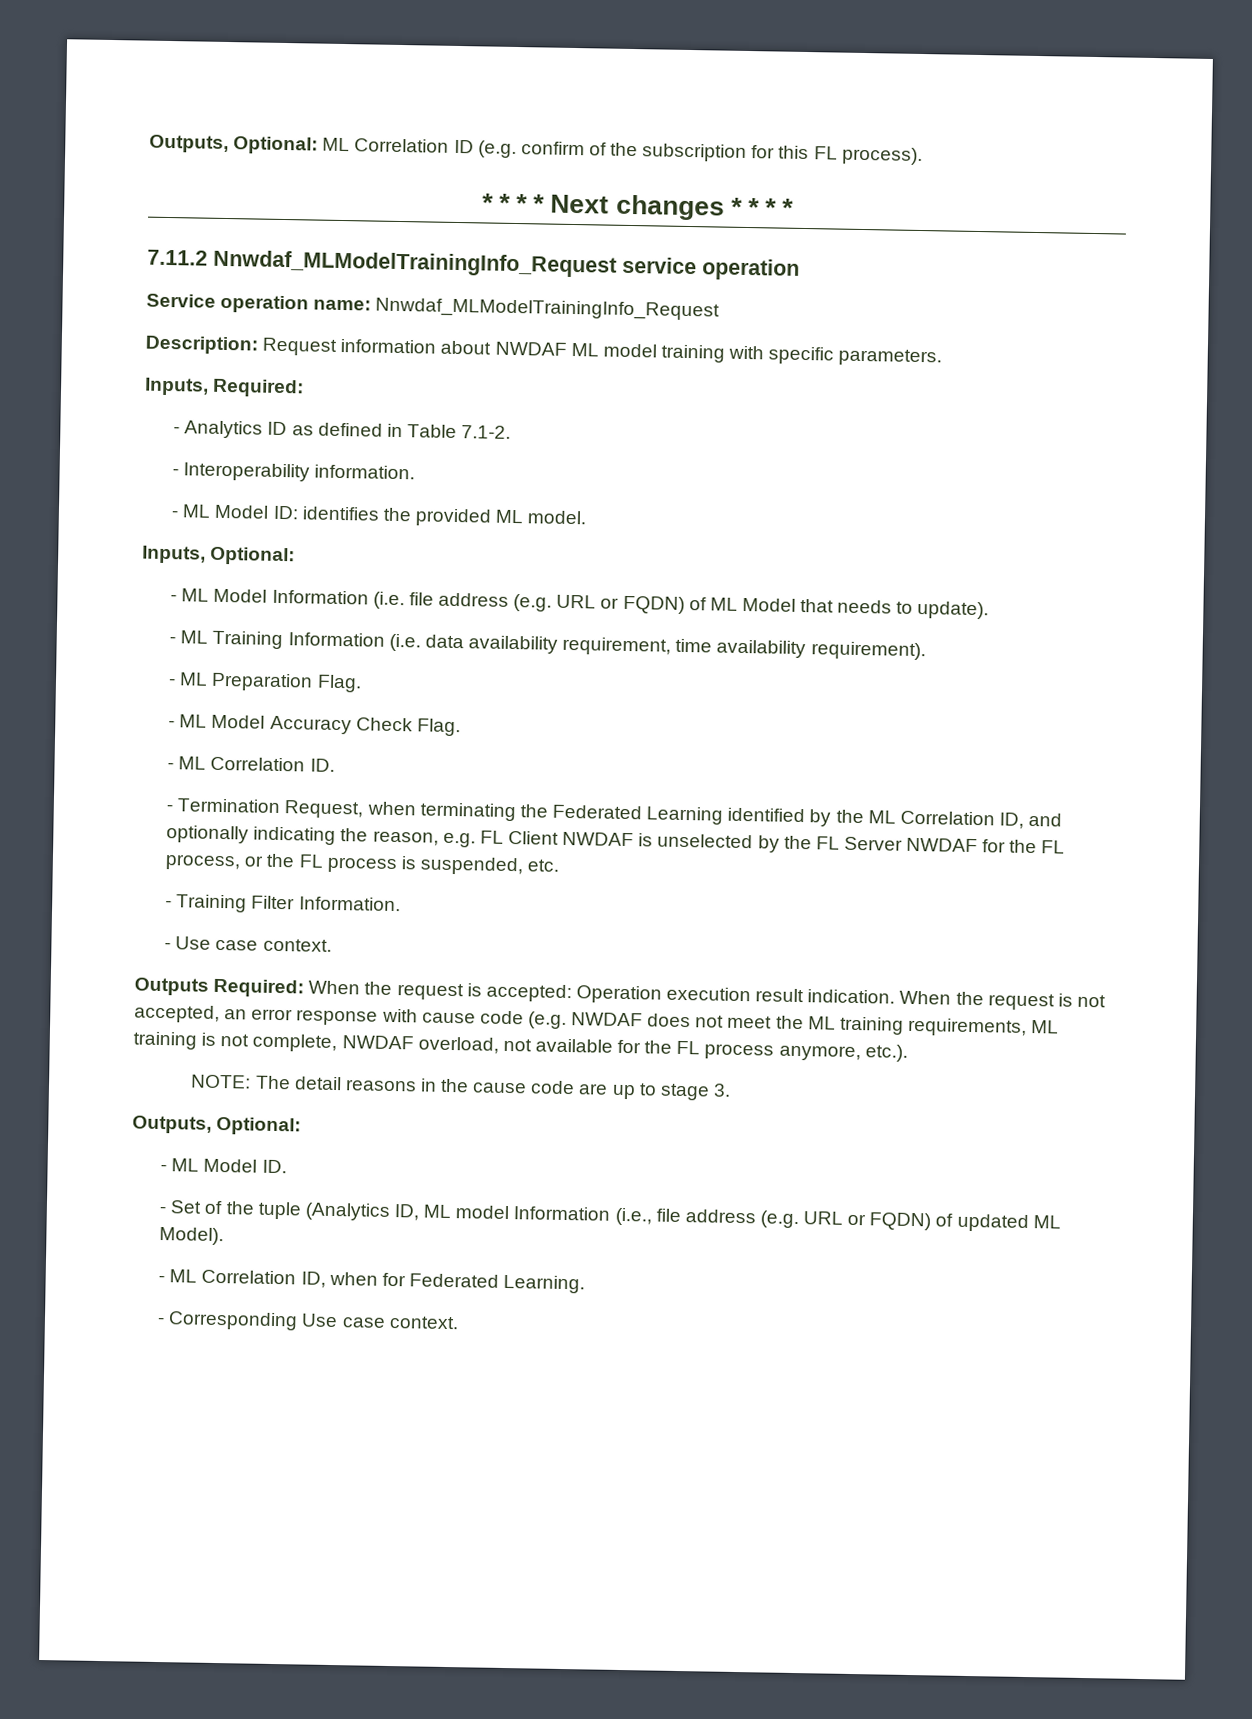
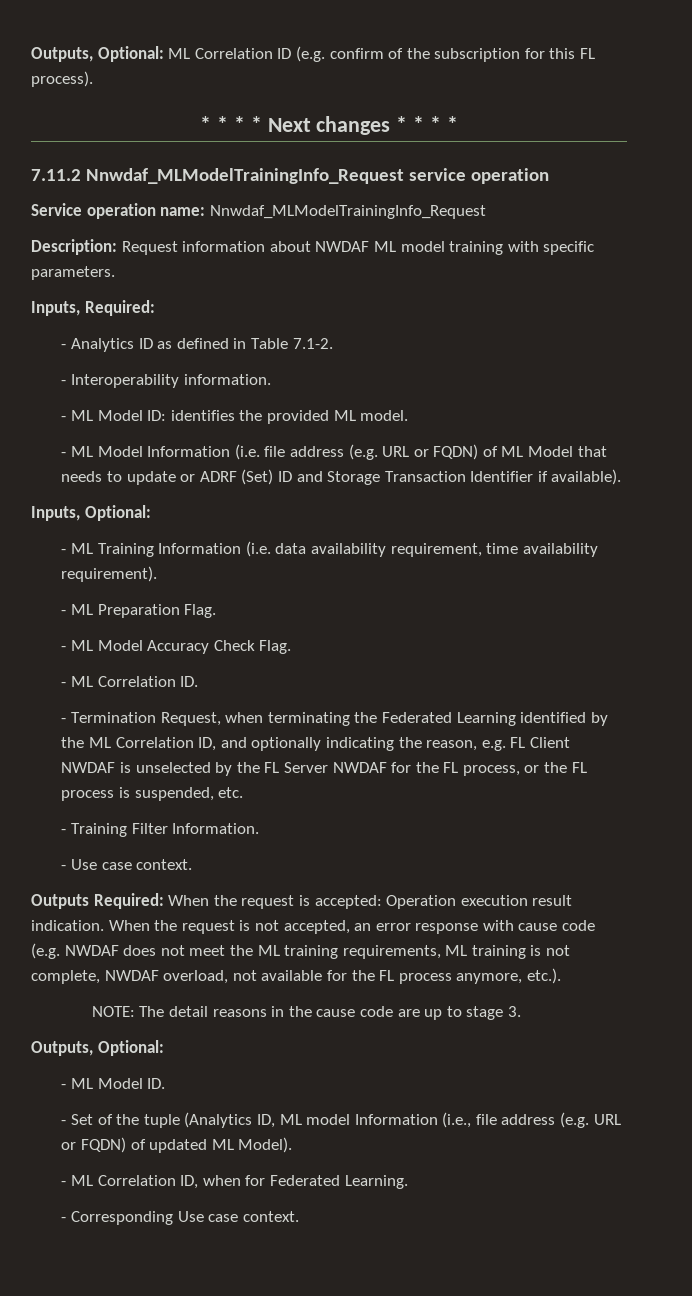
[142,545,296,566] // Inputs, Optional: -> (409, 415) none
[917,600,990,620] update). -> [126,469,622,485] [31,505,151,521] update or ADRF (Set) ID and Storage Transaction Identifier if available). // Inputs, Optional:

